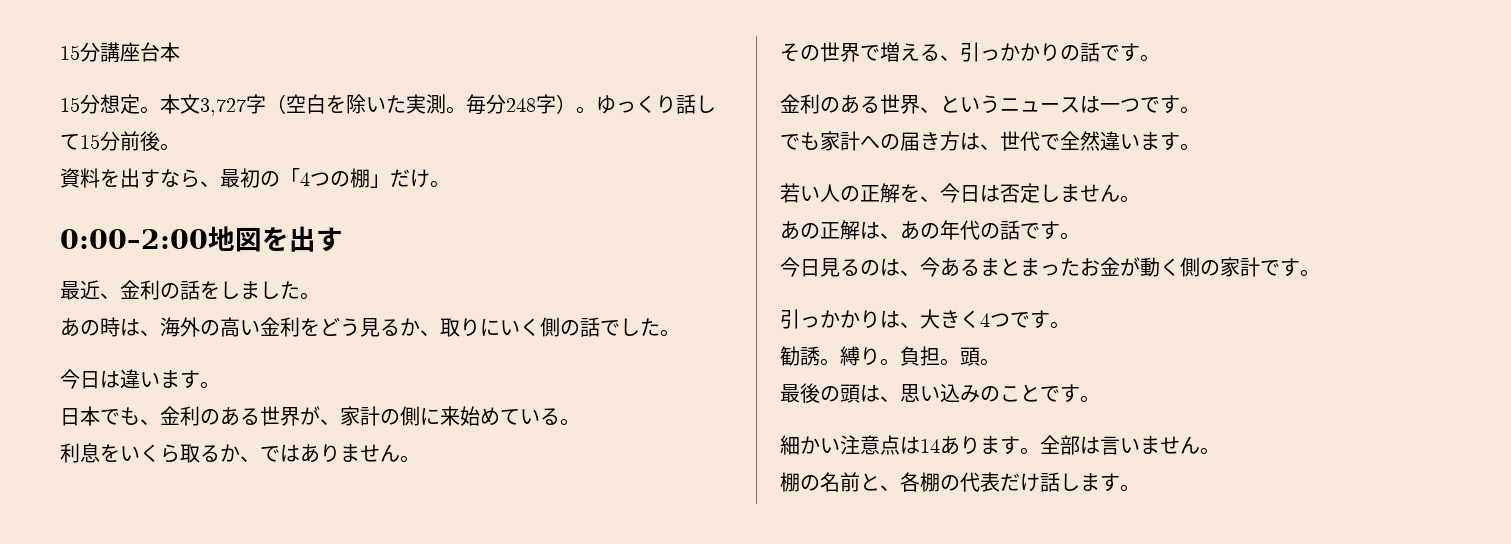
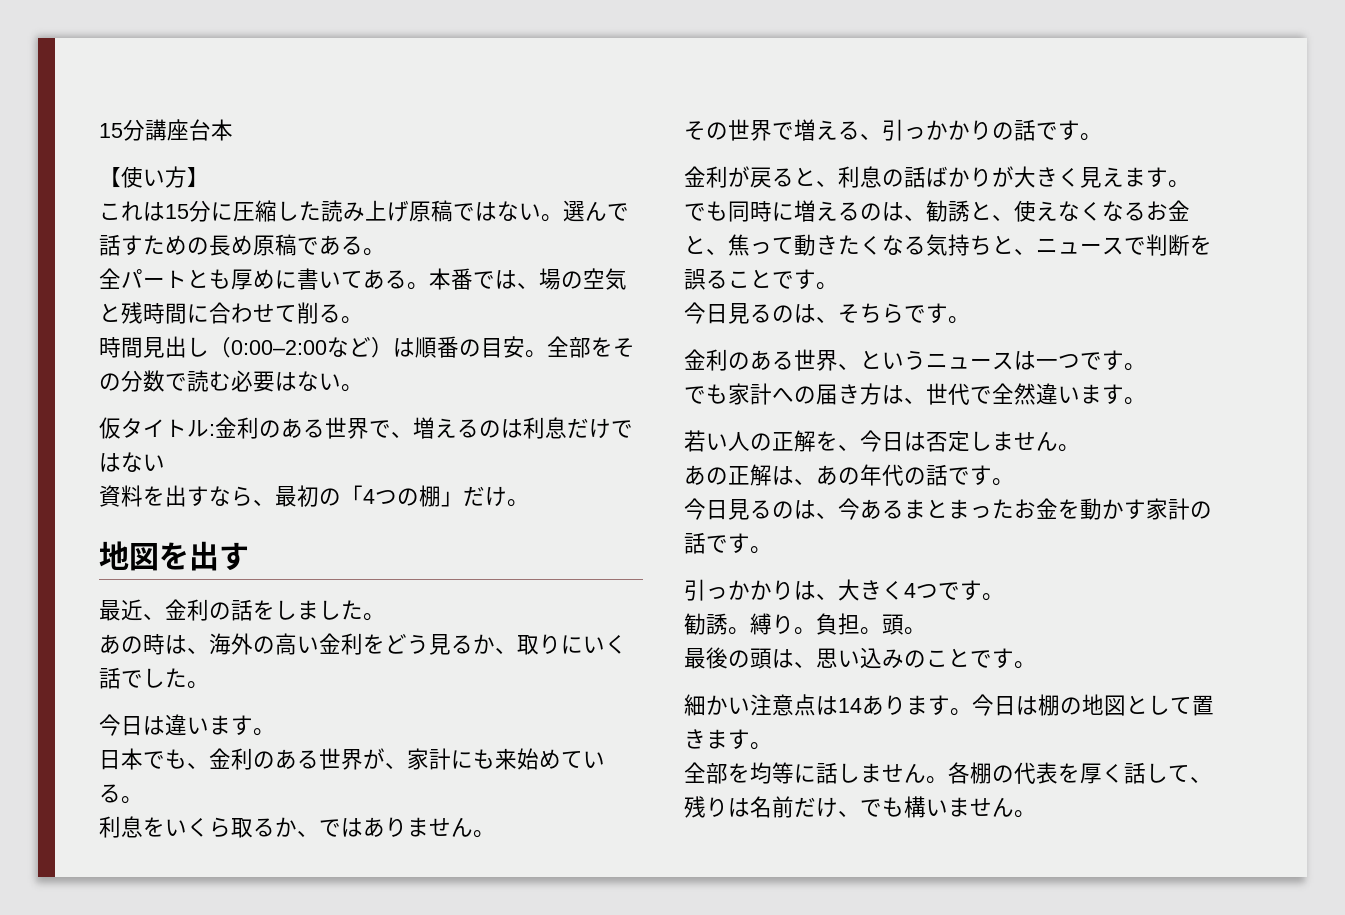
[60,94,716,116] [60,131,180,151] 15分想定。本文3,727字（空白を除いた実測。毎分248字）。ゆっくり話して15分前後。 -> [99,166,209,188] [99,200,629,222] [99,234,385,256] [99,268,627,290] [99,302,363,324] [99,336,635,358] [99,370,363,392] [99,417,633,439] [99,452,165,472] 【使い方】 // これは15分に圧縮した読み上げ原稿ではない。選んで話すための長め原稿である。 // 全パートとも厚めに書いてある。本番では、場の空気と残時間に合わせて削る。 // 時間見出し（0:00–2:00など）は順番の目安。全部をその分数で読む必要はない。 // 仮タイトル:金利のある世界で、増えるのは利息だけではない
[60,229,208,249] 0:00–2:00 -> (529, 503) none
[540,317,580,337] 側の -> (627, 644) none
[380,406,440,426] の側に -> [451,749,495,769] にも
(1160, 58) none -> [684,166,1190,188] [684,200,1190,222] [684,234,1212,256] [684,269,838,290] [684,302,970,324] // 金利が戻ると、利息の話ばかりが大きく見えます。 // でも同時に増えるのは、勧誘と、使えなくなるお金と、焦って動きたくなる気持ちと、ニュースで判断を誤ることです。 // 今日見るのは、そちらです。
[1120,257,1260,277] が動く側の家計 -> [1058,498,1212,520] [684,532,706,554] を動かす家計の話
[1040,435,1220,455] [780,472,1120,492] 全部は言いません。 // 棚の名前と、各棚の代表だけ話します -> [972,694,1214,716] [684,729,772,750] [684,762,1212,784] [684,796,1014,818] 今日は棚の地図として置きます。 // 全部を均等に話しません。各棚の代表を厚く話して、残りは名前だけ、でも構いません

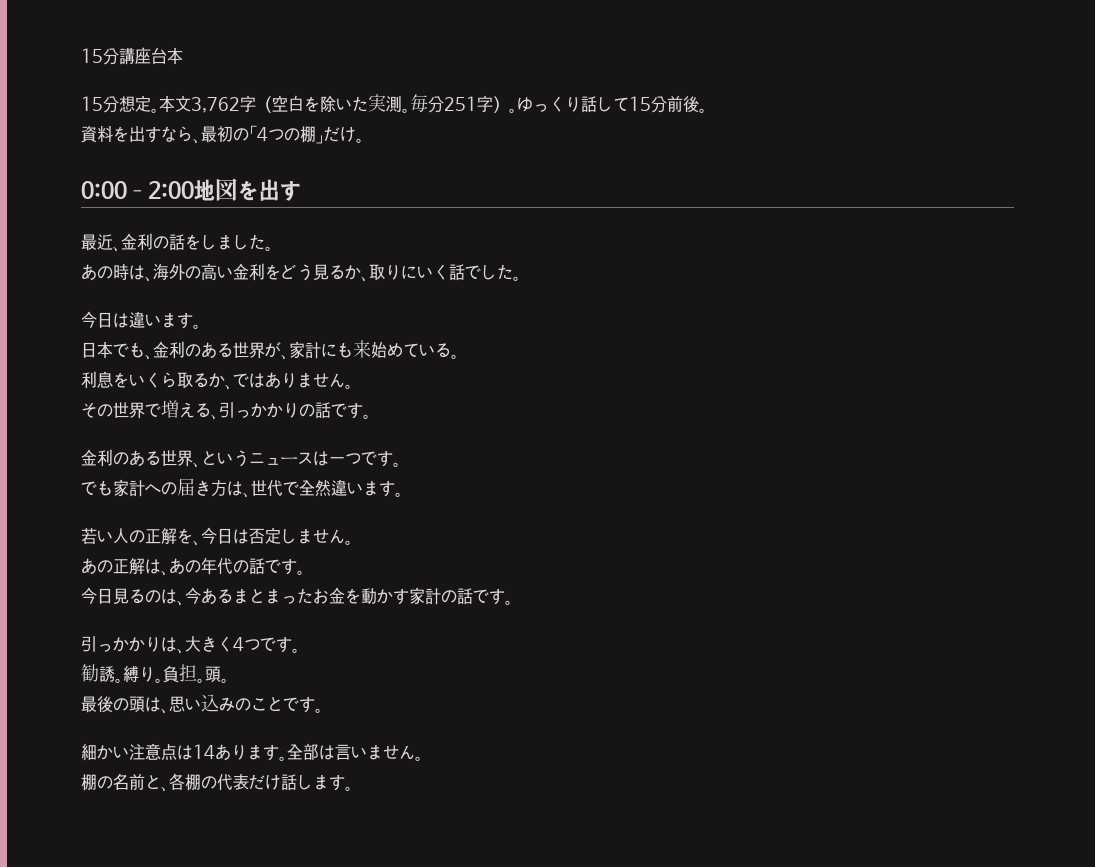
[99,166,209,188] [99,200,629,222] [99,234,385,256] [99,268,627,290] [99,302,363,324] [99,336,635,358] [99,370,363,392] [99,417,633,439] [99,452,165,472] 【使い方】 // これは15分に圧縮した読み上げ原稿ではない。選んで話すための長め原稿である。 // 全パートとも厚めに書いてある。本番では、場の空気と残時間に合わせて削る。 // 時間見出し（0:00–2:00など）は順番の目安。全部をその分数で読む必要はない。 // 仮タイトル:金利のある世界で、増えるのは利息だけではない -> [81,94,707,113] 15分想定。本文3,762字（空白を除いた実測。毎分251字）。ゆっくり話して15分前後。
(529, 503) none -> [81,181,194,199] 0:00–2:00
[684,166,1190,188] [684,200,1190,222] [684,234,1212,256] [684,269,838,290] [684,302,970,324] // 金利が戻ると、利息の話ばかりが大きく見えます。 // でも同時に増えるのは、勧誘と、使えなくなるお金と、焦って動きたくなる気持ちと、ニュースで判断を誤ることです。 // 今日見るのは、そちらです。 -> (371, 416) none
[972,694,1214,716] [684,729,772,750] [684,762,1212,784] [684,796,1014,818] 今日は棚の地図として置きます。 // 全部を均等に話しません。各棚の代表を厚く話して、残りは名前だけ、でも構いません -> [287,743,423,761] [81,773,345,792] 全部は言いません。 // 棚の名前と、各棚の代表だけ話します

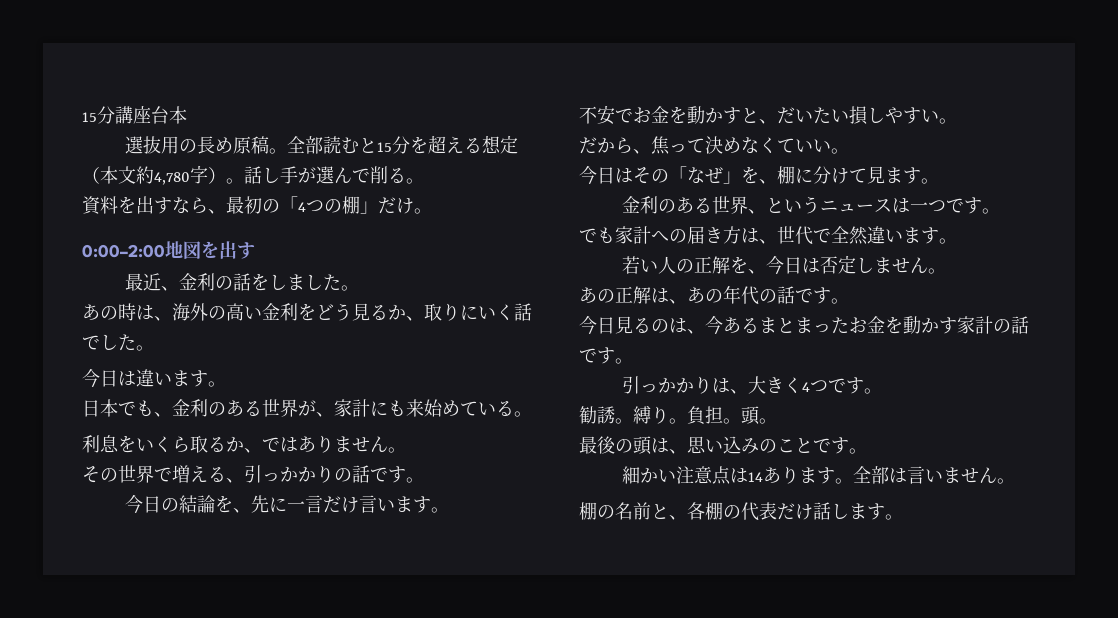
[81,94,699,113] 15分想定。本文3,762字（空白を除いた実測。毎分251字）。ゆっくり話して15分前後 -> [124,135,518,154] [82,165,406,185] 選抜用の長め原稿。全部読むと15分を超える想定（本文約4,780字）。話し手が選んで削る
(371, 416) none -> [124,495,449,514] [579,105,957,125] [579,136,849,155] [579,166,939,185] // 今日の結論を、先に一言だけ言います。 // 不安でお金を動かすと、だいたい損しやすい。 // だから、焦って決めなくていい。 // 今日はその「なぜ」を、棚に分けて見ます。

